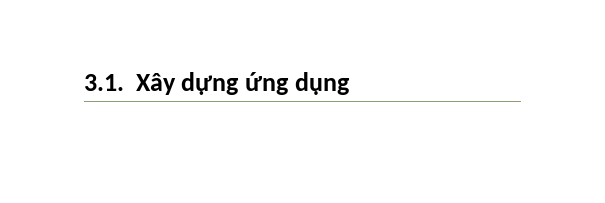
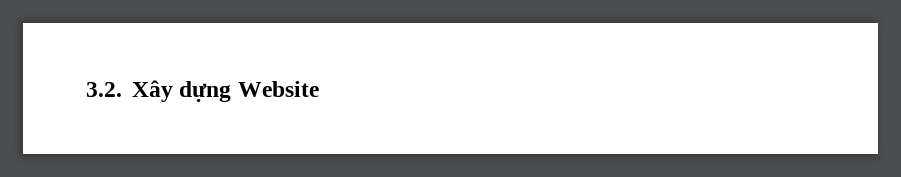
[84,74,124,91] 3.1. -> [86,82,122,97] 3.2.
[245,72,351,95] ứng dụng -> [237,81,319,97] Website

